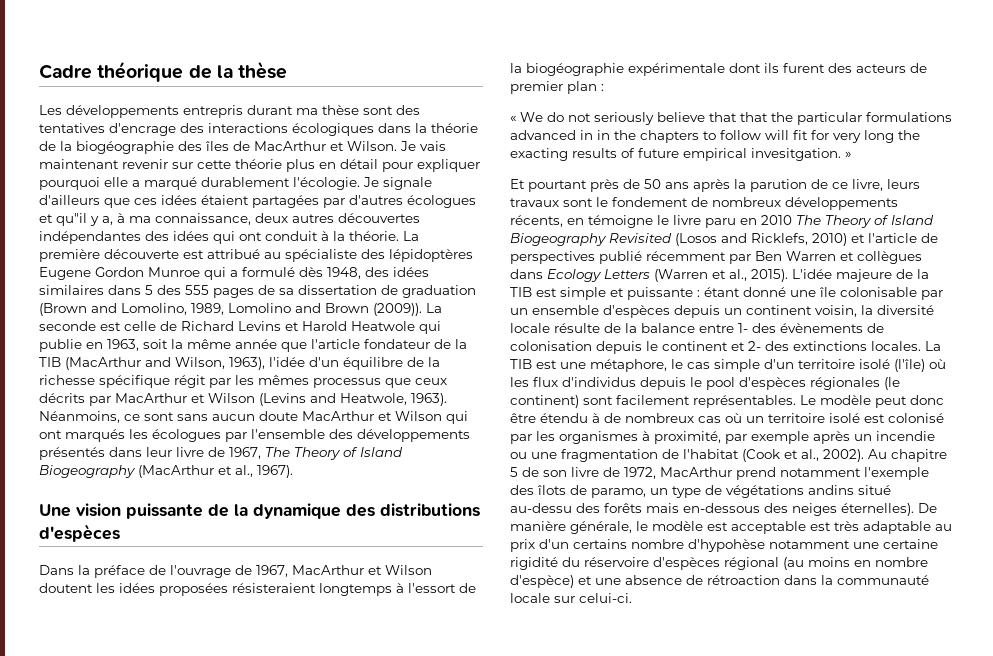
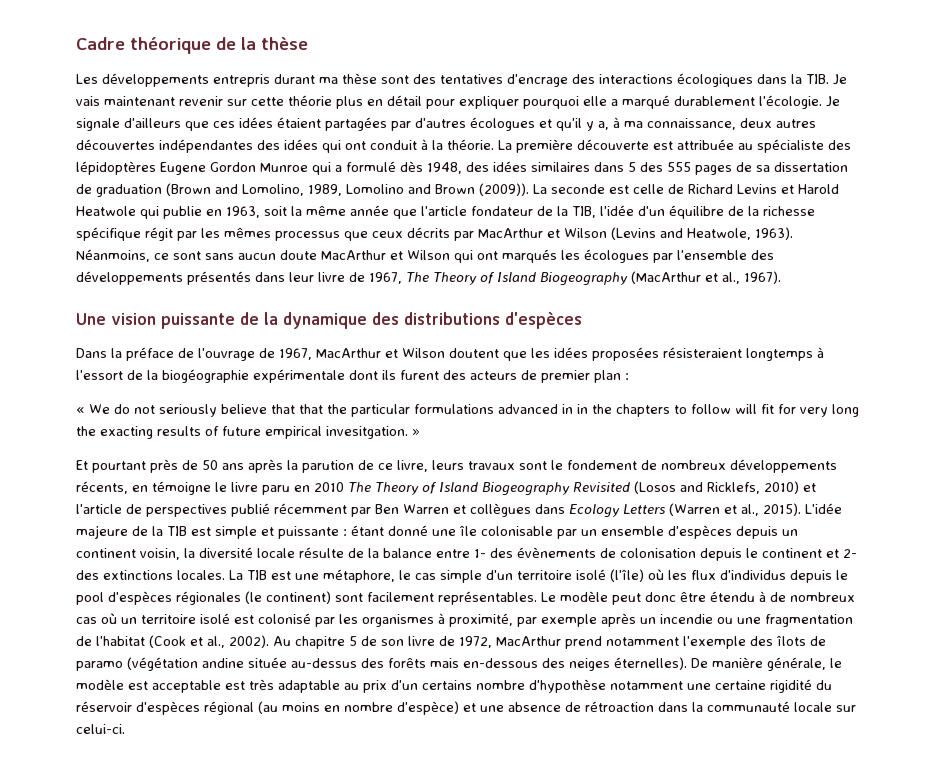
[431,123,478,133] [39,141,397,154] théorie de la biogéographie des îles de MacArthur et Wilson. -> [806,74,829,84] TIB.
[56,213,87,226] qu"il -> [556,118,582,131] qu'il
[207,249,260,259] attribué -> [677,139,734,150] attribuée
[39,357,265,370] TIB (MacArthur and Wilson, 1963), -> [572,206,596,218] TIB,
(93, 588) none -> [503,351,527,361] que
[591,485,891,498] [510,503,572,513] paramo, un type de végétations andins situé au-dessu -> [76,657,357,671] paramo (végétation andine située au-dessus
[688,539,765,552] d'hypohèse -> [529,679,606,693] d'hypothèse
[584,557,649,567] réservoire -> [76,701,132,712] réservoir

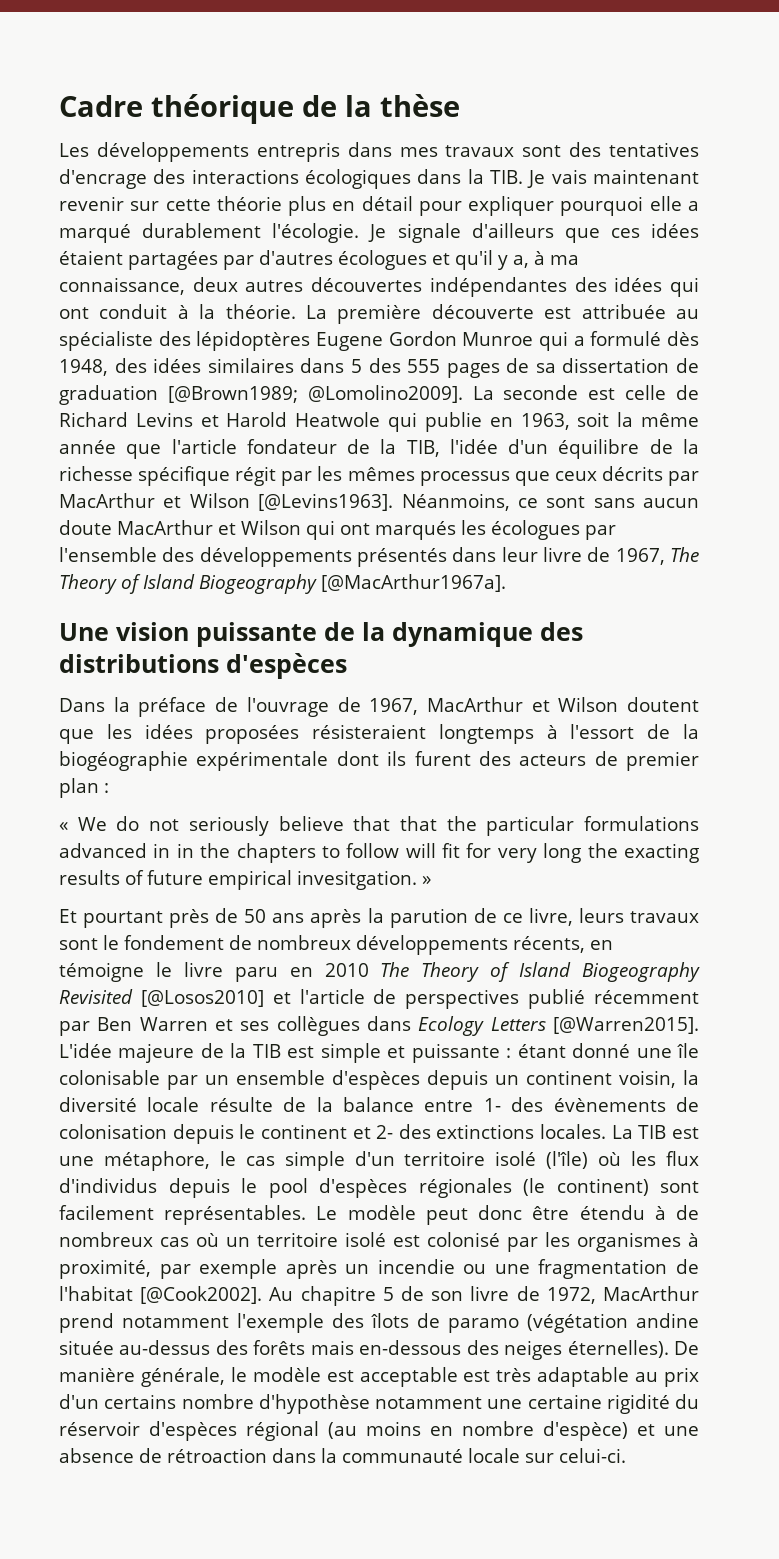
[274,73,377,84] durant ma thèse -> [347,142,515,157] dans mes travaux
[166,183,529,196] (Brown and Lomolino, 1989, Lomolino and Brown (2009)). -> [167,385,463,403] [@Brown1989; @Lomolino2009].
[611,227,793,240] (Levins and Heatwole, 1963). -> [258,493,394,511] [@Levins1963].
[631,271,781,284] (MacArthur et al., 1967). -> [321,574,506,592] [@MacArthur1967a].
[634,481,799,494] (Losos and Ricklefs, 2010) -> [140,990,264,1007] [@Losos2010]
(466, 509) none -> [240,1021,270,1031] ses
[669,503,801,516] (Warren et al., 2015). -> [553,1017,699,1034] [@Warren2015].
[149,635,269,648] (Cook et al., 2002). -> [140,1286,263,1304] [@Cook2002].

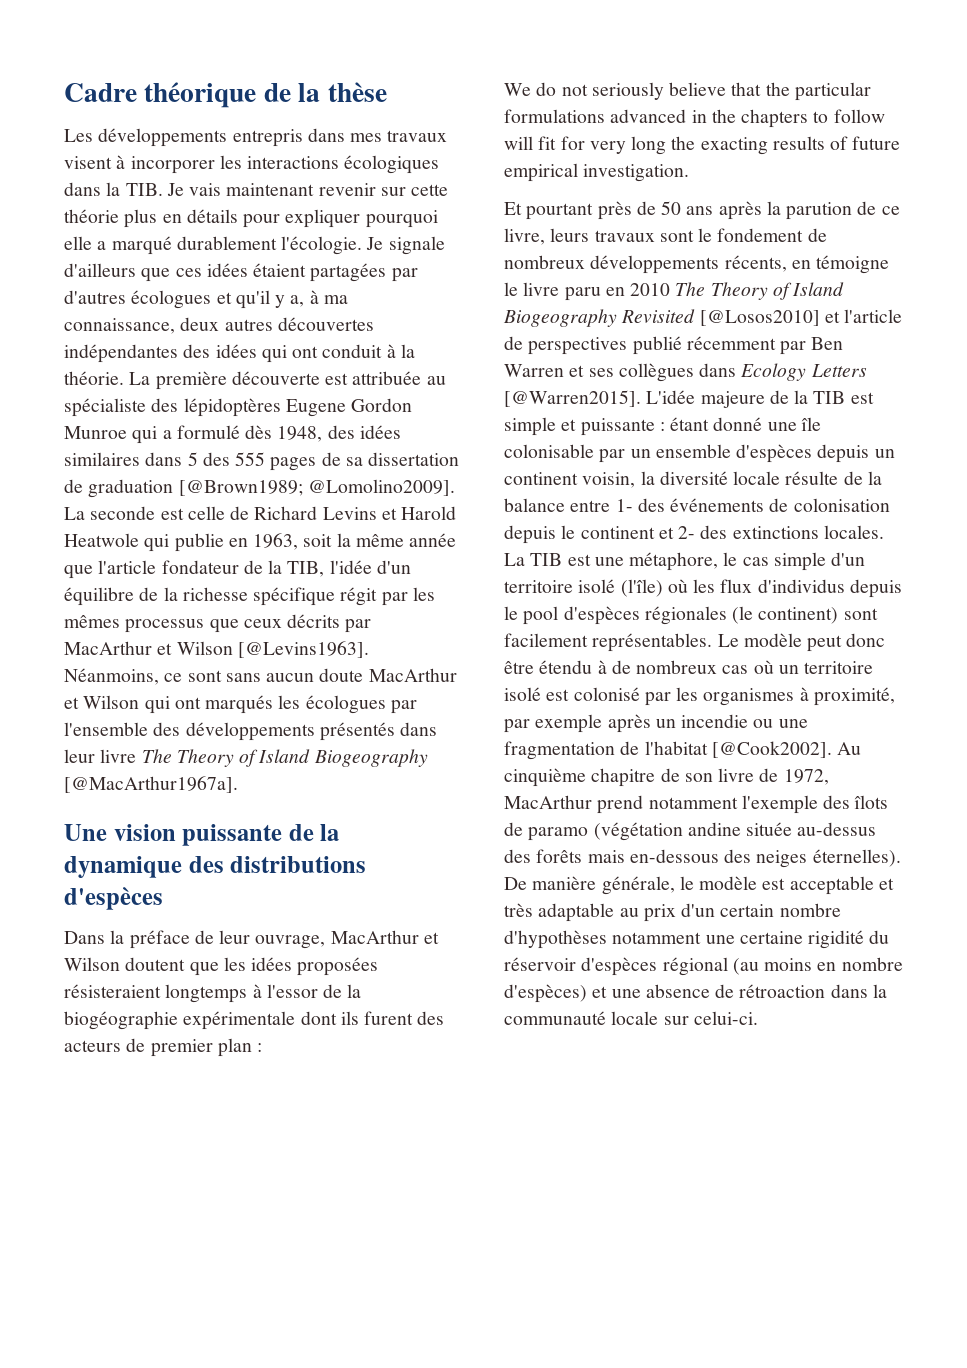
[522,142,699,157] [59,169,186,189] sont des tentatives d'encrage des -> [64,155,242,174] visent à incorporer les
[361,196,413,211] détail -> [186,209,238,223] détails
[587,547,665,565] de 1967, -> (137, 756) none
[246,697,419,717] l'ouvrage de 1967, -> [219,930,326,949] leur ouvrage,
[570,724,635,739] l'essort -> [266,984,318,998] l'essor
[59,822,68,831] « -> (263, 1047) none
[399,816,437,831] that -> (762, 89) none
[176,843,194,858] in -> (707, 116) none
[297,870,431,890] invesitgation. » -> [583,164,690,182] investigation.
[553,1098,666,1112] évènements -> [670,498,765,512] événements
[300,1286,394,1306] chapitre 5 -> [504,768,656,787] cinquième chapitre
[463,1370,491,1382] est -> [878,878,894,890] et
[104,1394,370,1414] certains nombre d'hypothèse -> [720,903,841,917] [504,930,607,949] certain nombre d'hypothèses
[543,1421,629,1441] d'espèce) -> [504,984,587,1003] d'espèces)

